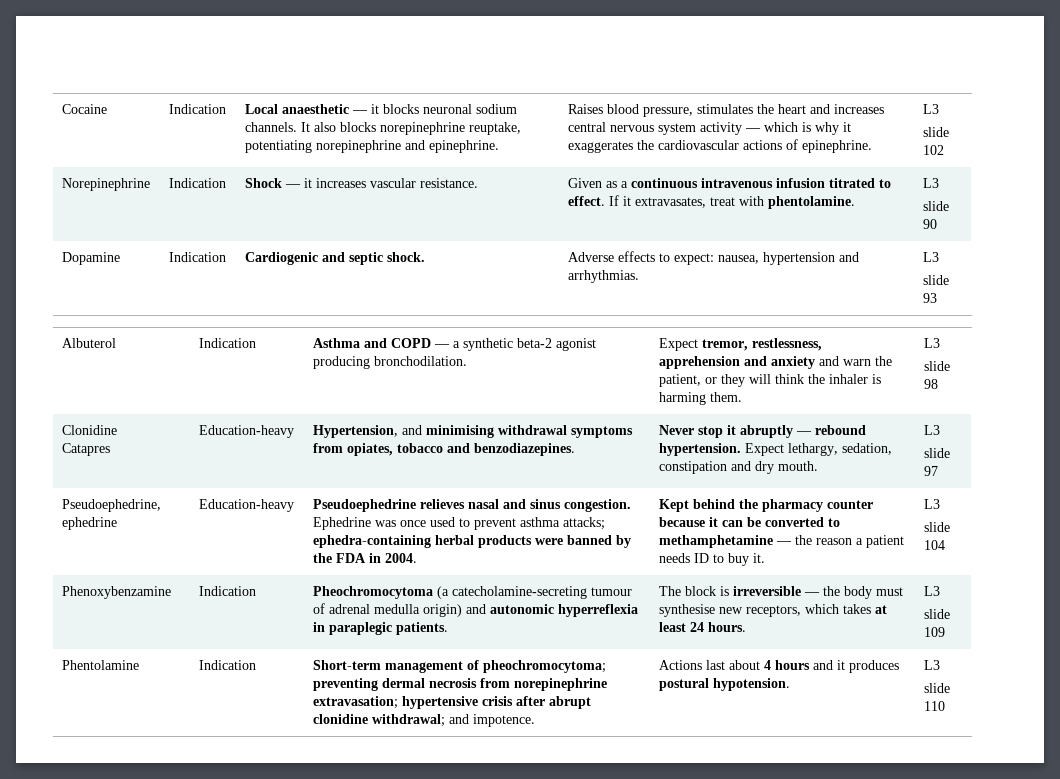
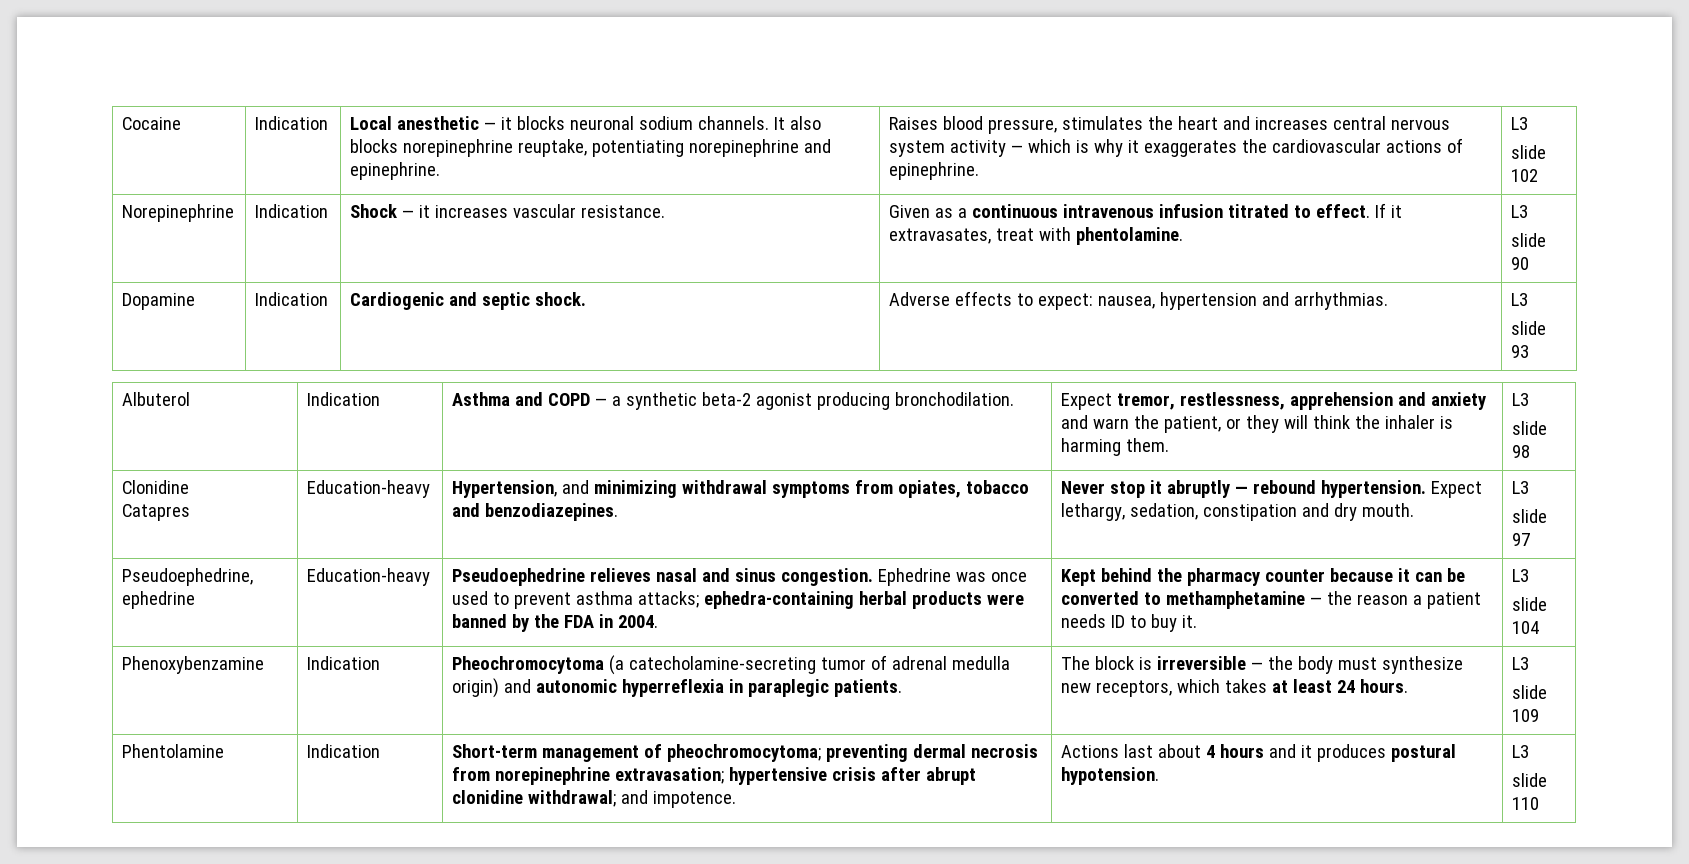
[282,104,350,114] anaesthetic -> [397,116,480,130] anesthetic
[426,425,495,438] minimising -> [594,480,678,498] minimizing
[591,587,633,596] tumour -> [821,657,867,670] tumor
[659,604,716,617] synthesise -> [1382,656,1464,674] synthesize

